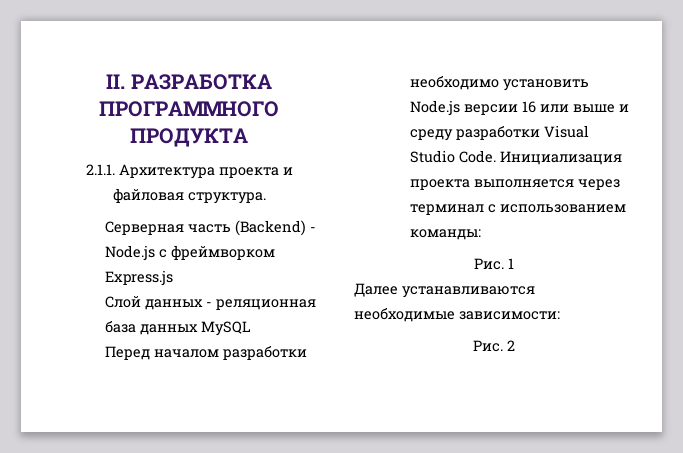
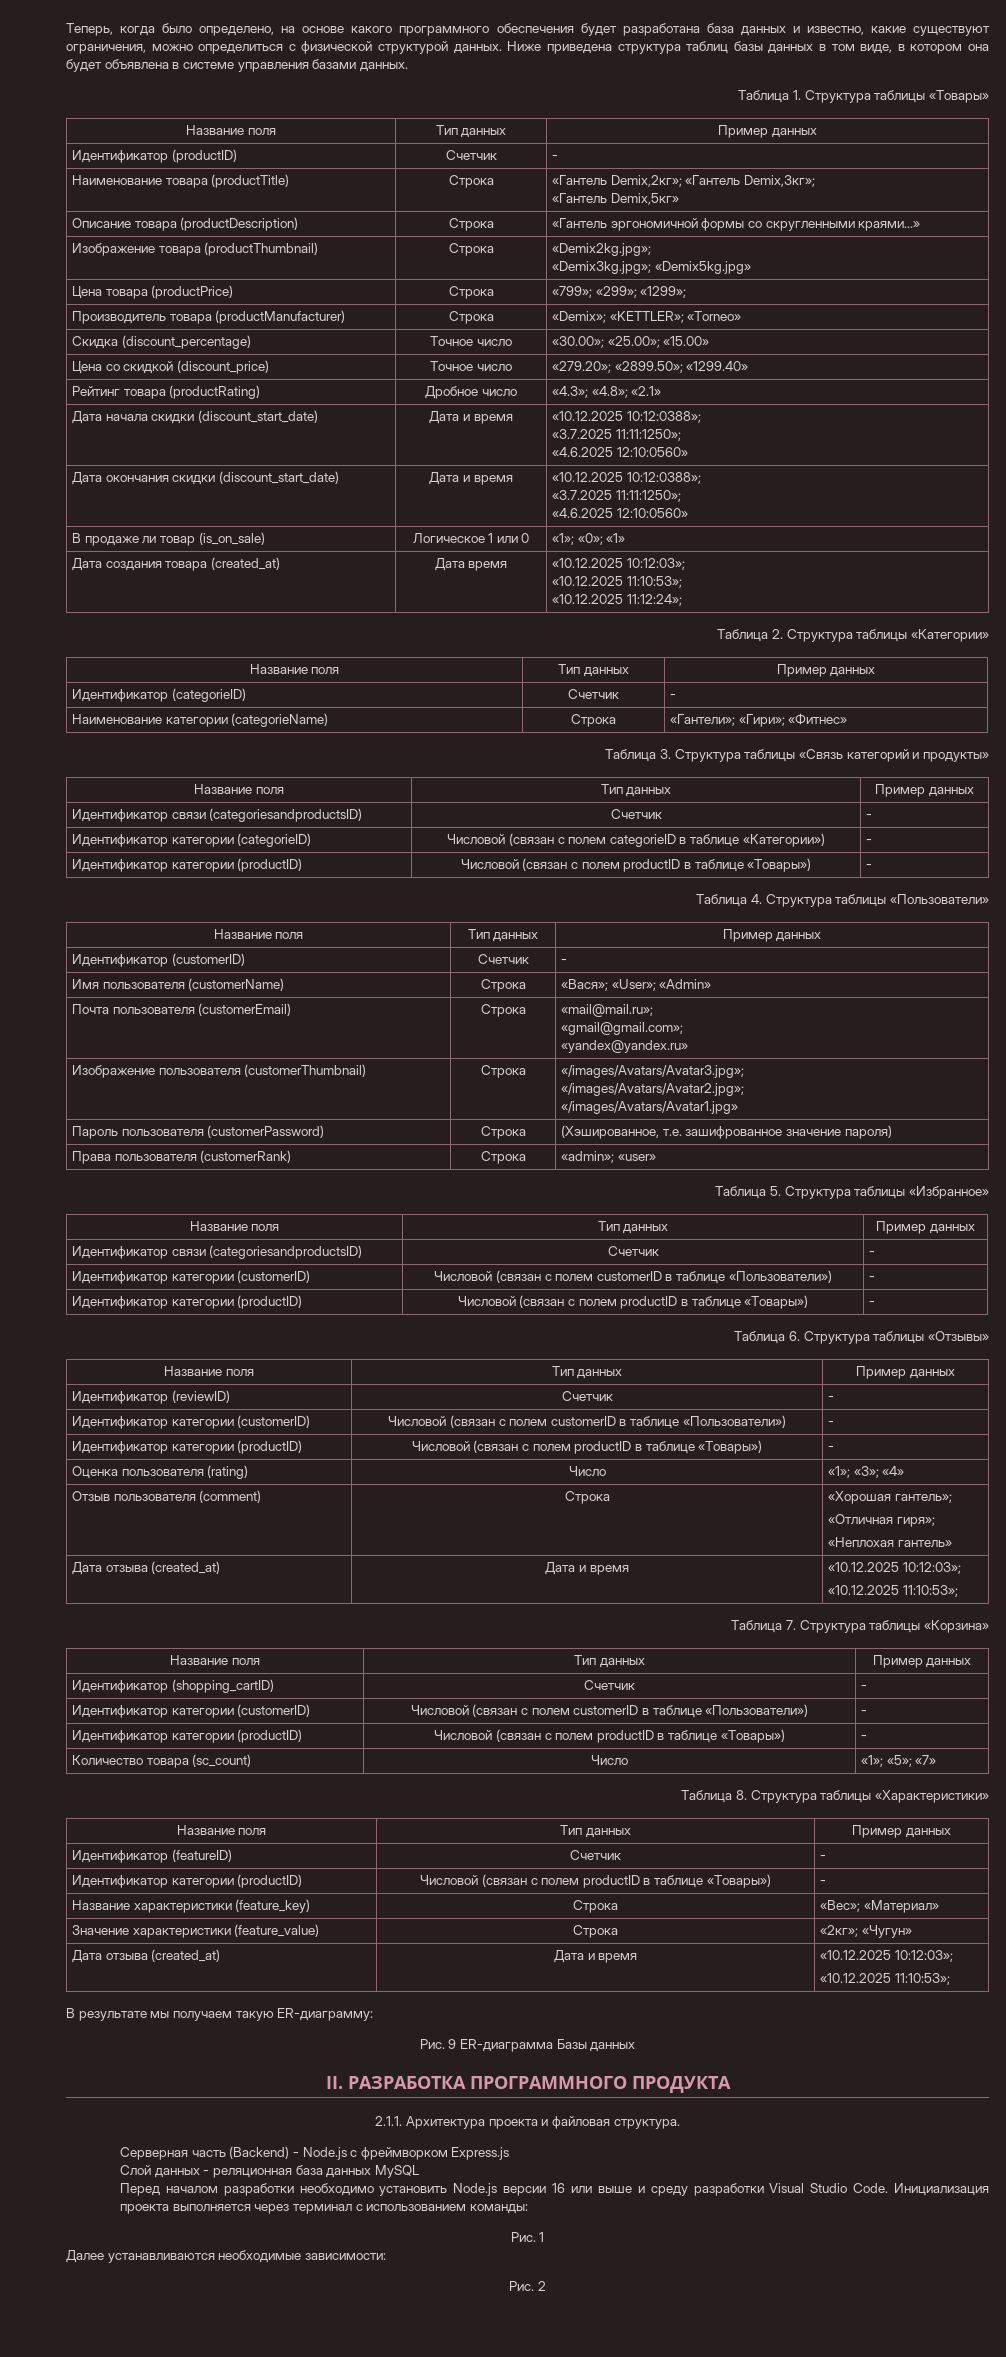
(106, 81) none -> [66,23,990,36] [66,41,989,54] [66,59,408,72] [738,90,989,103] [186,125,276,135] [435,125,507,138] [718,125,817,138] [71,149,237,163] [445,150,497,160] [551,155,558,160] [71,174,290,188] [448,175,494,188] [551,175,815,187] [551,193,679,205] [71,217,299,231] [448,218,494,231] [551,218,921,231] [71,242,319,256] [448,243,494,256] [551,243,651,256] [551,261,751,274] [71,285,234,299] [448,286,494,299] [551,286,687,298] [71,310,346,324] [448,311,494,324] [551,311,742,323] [71,335,251,349] [430,336,512,346] [551,336,710,348] [71,360,269,374] [430,361,512,371] [551,361,749,373] [71,385,261,399] [425,386,517,399] [551,386,662,398] [71,410,318,424] [429,411,513,424] [551,411,701,423] [551,429,681,441] [551,447,688,457] [71,471,339,485] [429,472,513,485] [551,472,701,484] [551,490,681,502] [551,508,688,518] [71,532,265,546] [412,533,530,543] [551,533,626,545] [71,557,280,571] [434,558,508,571] [551,558,685,570] [551,576,682,588] [551,594,682,606] [717,629,989,642] [249,664,340,674] [558,664,629,677] [776,664,876,677] [71,688,246,702] [568,689,619,699] [669,694,676,699] [71,713,329,727] [571,714,616,727] [669,713,848,727] [605,749,989,762] [194,784,284,794] [600,784,672,797] [875,784,974,797] [71,808,363,822] [610,809,662,819] [865,814,872,819] [71,833,312,847] [447,833,825,847] [865,839,872,844] [71,858,303,872] [460,858,812,872] [865,864,872,869] [696,894,989,907] [213,929,304,939] [467,929,539,942] [722,929,822,942] [71,953,245,967] [477,954,529,964] [560,959,567,964] [71,978,285,991] [480,979,526,992] [560,979,712,991] [71,1003,292,1016] [480,1004,526,1017] [560,1004,653,1017] [560,1022,683,1035] [560,1040,688,1053] [71,1064,367,1078] [480,1065,526,1078] [560,1065,744,1078] [560,1083,744,1096] [560,1101,738,1114] [71,1125,325,1139] [480,1126,526,1139] [560,1125,892,1139] [71,1150,292,1164] [480,1151,526,1164] [560,1151,656,1163] [715,1186,989,1199] [189,1221,280,1231] [597,1221,669,1234] [876,1221,975,1234] [71,1245,363,1259] [607,1246,659,1256] [868,1251,875,1256] [71,1270,311,1284] [434,1270,832,1284] [868,1276,875,1281] [71,1295,303,1309] [457,1295,809,1309] [868,1301,875,1306] [734,1331,989,1344] [164,1366,254,1376] [551,1366,623,1379] [856,1366,955,1379] [71,1390,230,1404] [561,1391,613,1401] [827,1396,834,1401] [71,1415,311,1429] [388,1415,786,1429] [827,1421,834,1426] [71,1440,303,1454] [411,1440,763,1454] [827,1446,834,1451] [71,1465,249,1479] [568,1466,606,1476] [827,1466,905,1478] [71,1490,262,1503] [564,1491,610,1504] [827,1491,952,1504] [827,1514,935,1527] [827,1537,952,1547] [71,1561,221,1575] [545,1562,629,1575] [827,1562,961,1574] [827,1585,958,1597] [731,1620,989,1633] [170,1655,260,1665] [574,1655,645,1668] [872,1655,972,1668] [71,1679,274,1693] [584,1680,635,1690] [860,1685,867,1690] [71,1704,311,1718] [410,1704,809,1718] [860,1710,867,1715] [71,1729,303,1743] [434,1729,785,1743] [860,1735,867,1740] [71,1754,252,1768] [591,1755,628,1765] [860,1755,937,1767] [681,1790,989,1803] [176,1825,267,1835] [560,1825,631,1838] [852,1825,951,1838] [71,1849,232,1863] [570,1850,621,1860] [819,1855,826,1860] [71,1874,303,1888] [420,1874,771,1888] [819,1880,826,1885] [71,1899,311,1913] [573,1900,618,1913] [819,1900,939,1913] [71,1924,320,1938] [573,1925,618,1938] [819,1925,912,1938] [71,1949,221,1963] [553,1950,638,1963] [819,1950,953,1962] [819,1973,950,1985] [66,2008,374,2021] [419,2039,636,2052] Теперь, когда было определено, на основе какого программного обеспечения будет разработана база данных и известно, какие существуют ограничения, можно определиться с физической структурой данных. Ниже приведена структура таблиц базы данных в том виде, в котором она будет объявлена в системе управления базами данных. // Таблица 1. Структура таблицы «Товары» // Название поля | Тип данных | Пример данных // Идентификатор (productID) | Счетчик | - // Наименование товара (productTitle) | Строка | «Гантель Demix,2кг»; «Гантель Demix,3кг»; // «Гантель Demix,5кг» // Описание товара (productDescription) | Строка | «Гантель эргономичной формы со скругленными краями...» // Изображение товара (productThumbnail) | Строка | «Demix2kg.jpg»; // «Demix3kg.jpg»; «Demix5kg.jpg» // Цена товара (productPrice) | Строка | «799»; «299»; «1299»; // Производитель товара (productManufacturer) | Строка | «Demix»; «KETTLER»; «Torneo» // Скидка (discount_percentage) | Точное число | «30.00»; «25.00»; «15.00» // Цена со скидкой (discount_price) | Точное число | «279.20»; «2899.50»; «1299.40» // Рейтинг товара (productRating) | Дробное число | «4.3»; «4.8»; «2.1» // Дата начала скидки (discount_start_date) | Дата и время | «10.12.2025 10:12:0388»; // «3.7.2025 11:11:1250»; // «4.6.2025 12:10:0560» // Дата окончания скидки (discount_start_date) | Дата и время | «10.12.2025 10:12:0388»; // «3.7.2025 11:11:1250»; // «4.6.2025 12:10:0560» // В продаже ли товар (is_on_sale) | Логическое 1 или 0 | «1»; «0»; «1» // Дата создания товара (created_at) | Дата время | «10.12.2025 10:12:03»; // «10.12.2025 11:10:53»; // «10.12.2025 11:12:24»; // Таблица 2. Структура таблицы «Категории» // Название поля | Тип данных | Пример данных // Идентификатор (categorieID) | Счетчик | - // Наименование категории (categorieName) | Строка | «Гантели»; «Гири»; «Фитнес» // Таблица 3. Структура таблицы «Связь категорий и продукты» // Название поля | Тип данных | Пример данных // Идентификатор связи (categoriesandproductsID) | Счетчик | - // Идентификатор категории (categorieID) | Числовой (связан с полем categorieID в таблице «Категории») | - // Идентификатор категории (productID) | Числовой (связан с полем productID в таблице «Товары») | - // Таблица 4. Структура таблицы «Пользователи» // Название поля | Тип данных | Пример данных // Идентификатор (customerID) | Счетчик | - // Имя пользователя (customerName) | Строка | «Вася»; «User»; «Admin» // Почта пользователя (customerEmail) | Строка | «mail@mail.ru»; // «gmail@gmail.com»; // «yandex@yandex.ru» // Изображение пользователя (customerThumbnail) | Строка | «/images/Avatars/Avatar3.jpg»; // «/images/Avatars/Avatar2.jpg»; // «/images/Avatars/Avatar1.jpg» // Пароль пользователя (customerPassword) | Строка | (Хэшированное, т.е. зашифрованное значение пароля) // Права пользователя (customerRank) | Строка | «admin»; «user» // Таблица 5. Структура таблицы «Избранное» // Название поля | Тип данных | Пример данных // Идентификатор связи (categoriesandproductsID) | Счетчик | - // Идентификатор категории (customerID) | Числовой (связан с полем customerID в таблице «Пользователи») | - // Идентификатор категории (productID) | Числовой (связан с полем productID в таблице «Товары») | - // Таблица 6. Структура таблицы «Отзывы» // Название поля | Тип данных | Пример данных // Идентификатор (reviewID) | Счетчик | - // Идентификатор категории (customerID) | Числовой (связан с полем customerID в таблице «Пользователи») | - // Идентификатор категории (productID) | Числовой (связан с полем productID в таблице «Товары») | - // Оценка пользователя (rating) | Число | «1»; «3»; «4» // Отзыв пользователя (comment) | Строка | «Хорошая гантель»; // «Отличная гиря»; // «Неплохая гантель» // Дата отзыва (created_at) | Дата и время | «10.12.2025 10:12:03»; // «10.12.2025 11:10:53»; // Таблица 7. Структура таблицы «Корзина» // Название поля | Тип данных | Пример данных // Идентификатор (shopping_cartID) | Счетчик | - // Идентификатор категории (customerID) | Числовой (связан с полем customerID в таблице «Пользователи») | - // Идентификатор категории (productID) | Числовой (связан с полем productID в таблице «Товары») | - // Количество товара (sc_count) | Число | «1»; «5»; «7» // Таблица 8. Структура таблицы «Характеристики» // Название поля | Тип данных | Пример данных // Идентификатор (featureID) | Счетчик | - // Идентификатор категории (productID) | Числовой (связан с полем productID в таблице «Товары») | - // Название характеристики (feature_key) | Строка | «Вес»; «Материал» // Значение характеристики (feature_value) | Строка | «2кг»; «Чугун» // Дата отзыва (created_at) | Дата и время | «10.12.2025 10:12:03»; // «10.12.2025 11:10:53»; // В результате мы получаем такую ER-диаграмму: // Рис. 9 ER-диаграмма Базы данных //

